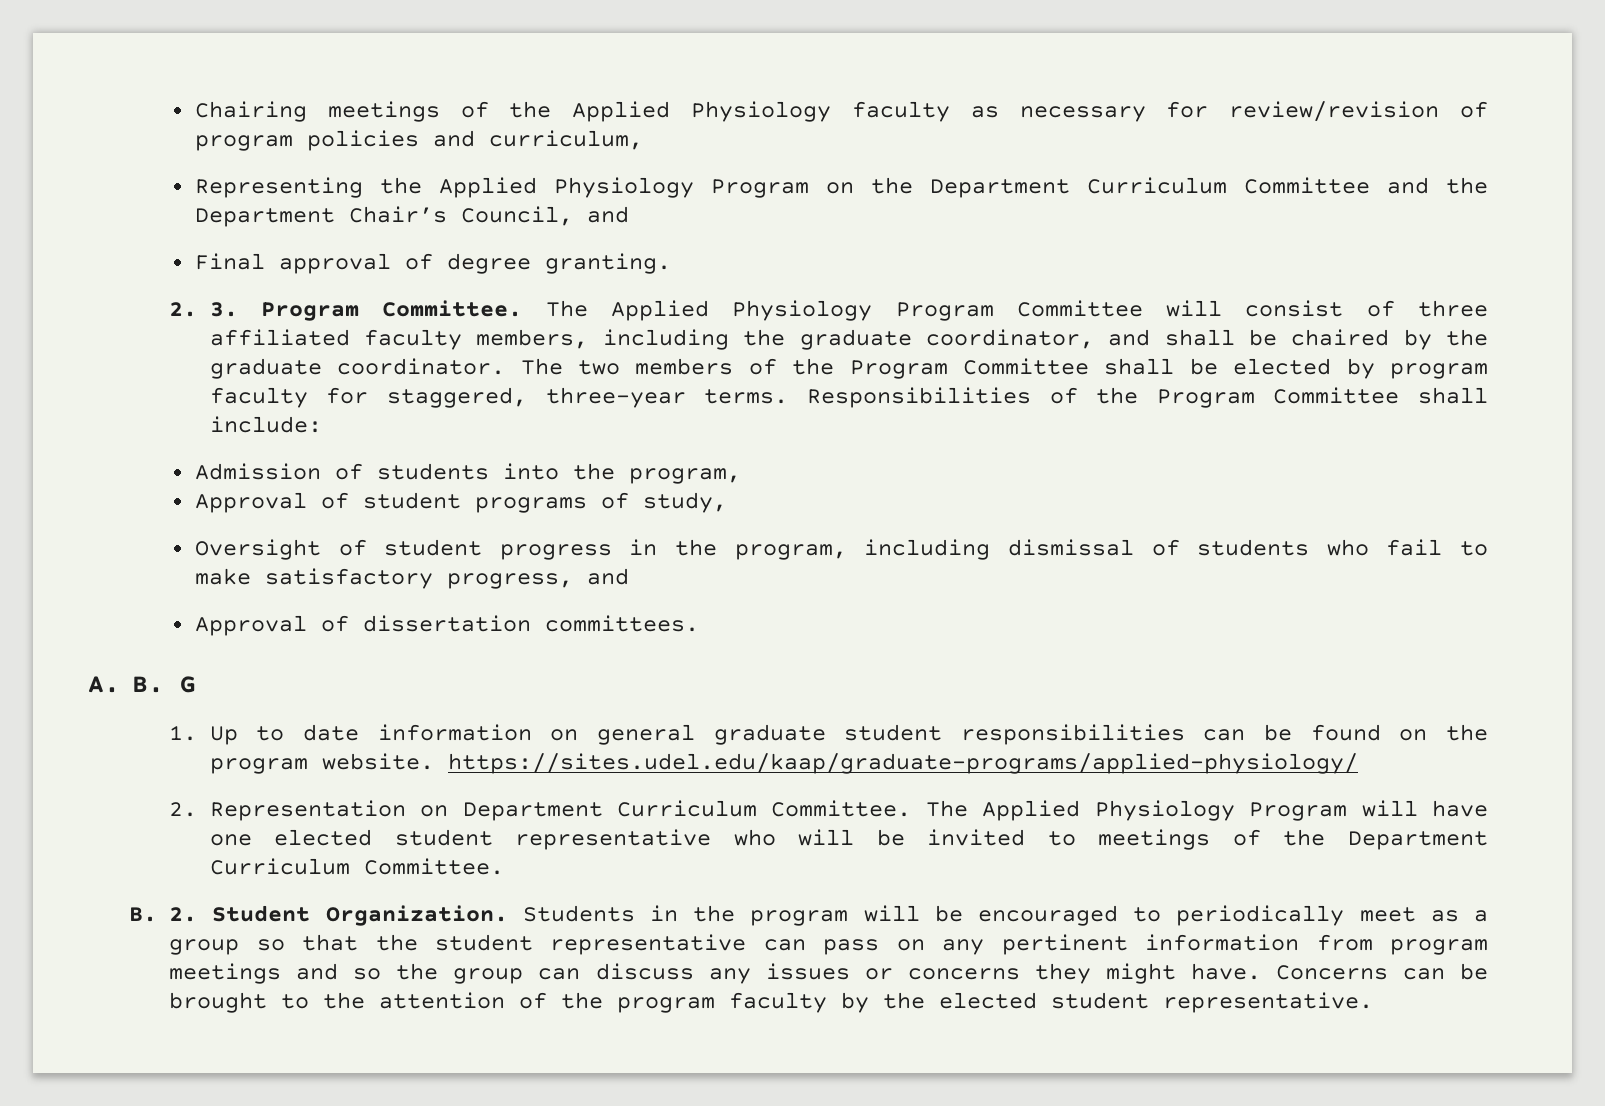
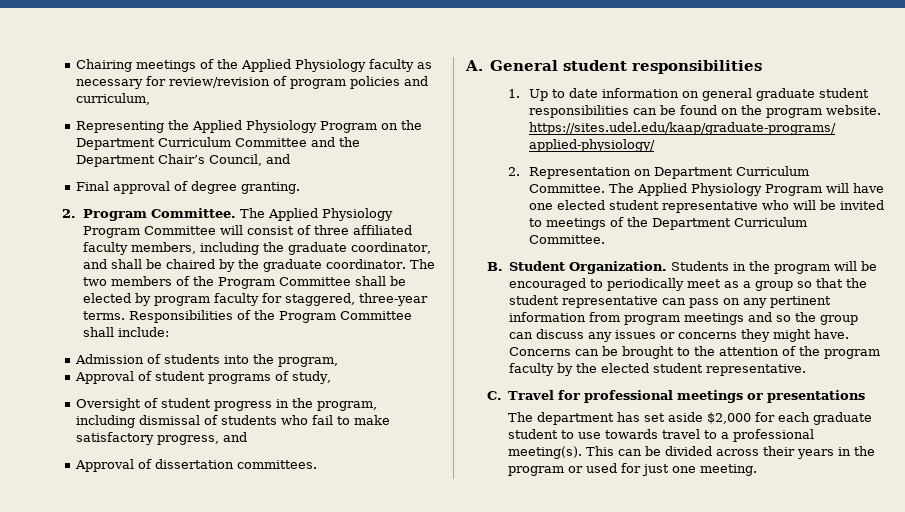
[209,302,238,317] 3. -> (76, 213) none
[131,676,196,693] B. G -> [489,60,762,74] General student responsibilities
[169,907,198,922] 2. -> (503, 266) none
(1374, 1002) none -> [486,390,866,403] [507,412,872,425] [507,429,814,442] [507,446,875,459] [507,463,757,476] // C. Travel for professional meetings or presentations // The department has set aside $2,000 for each graduate student to use towards travel to a professional meeting(s). This can be divided across their years in the program or used for just one meeting.

